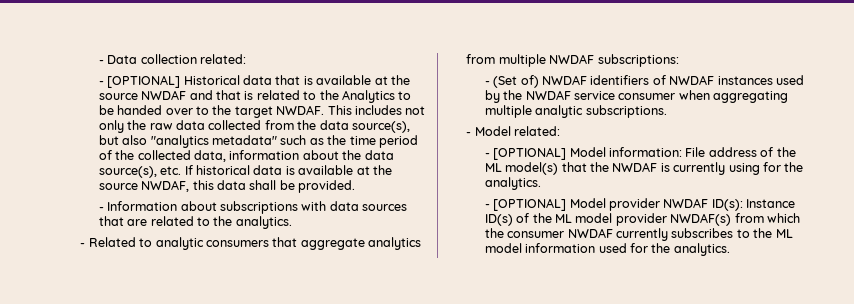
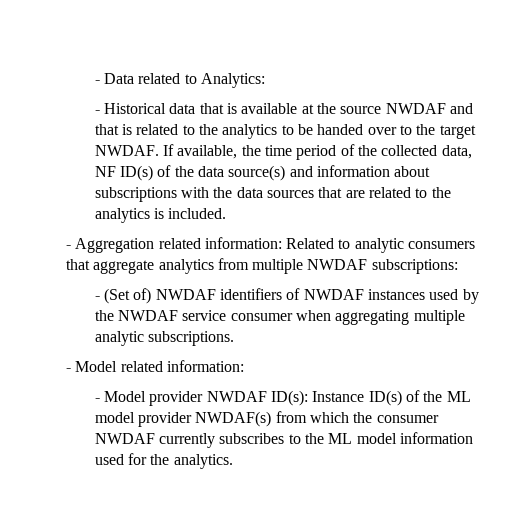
[140,54,247,64] [98,75,181,88] collection related: // - [OPTIONAL] -> [138,73,266,88] [94,110,100,114] related to Analytics: // -
[341,90,395,103] Analytics -> [222,124,278,139] analytics
[327,105,426,115] [98,120,410,133] [98,135,324,148] This includes not only the raw data collected from the data source(s), but also "analytics metadata" such as -> [163,144,238,159] If available,
[229,150,394,160] [98,165,392,178] [98,180,356,193] [98,201,178,211] information about the data source(s), etc. If historical data is available at the source NWDAF, this data shall be provided. // - Information -> [94,165,390,181] NF ID(s) of the data source(s) and information
(327, 206) none -> [213,187,233,198] the
[235,216,292,229] [80,243,86,247] analytics. // - -> [94,208,227,223] [65,237,282,253] analytics is included. // - Aggregation related information:
[514,126,561,136] [484,147,796,160] [484,162,804,175] [484,177,541,190] [484,198,567,211] related: // - [OPTIONAL] Model information: File address of the ML model(s) that the NWDAF is currently using for the analytics. // - [OPTIONAL] -> [120,360,244,372] [94,398,100,402] related information: // -

